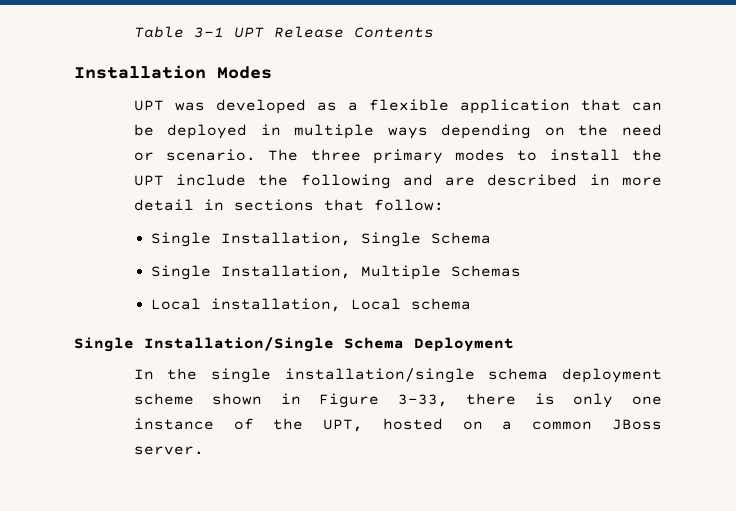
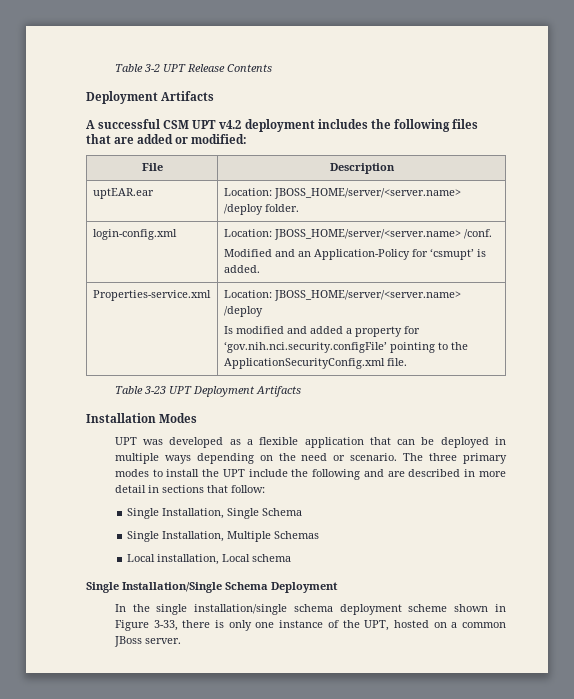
[133,26,224,38] Table 3-1 -> [114,64,160,72] Table 3-2
(434, 32) none -> [86,91,215,104] [86,119,478,132] [86,134,248,144] [141,163,163,171] [329,163,395,174] [92,188,154,199] [223,188,461,199] [223,204,299,215] [92,229,177,240] [223,229,492,240] [223,248,486,260] [223,265,260,273] [92,290,211,301] [223,290,461,301] [223,306,263,317] [223,326,420,337] [223,341,468,353] [223,358,407,369] [114,386,301,397] // Deployment Artifacts // A successful CSM UPT v4.2 deployment includes the following files that are added or modified: // File | Description // uptEAR.ear | Location: JBOSS_HOME/server/<server.name> /deploy folder. // login-config.xml | Location: JBOSS_HOME/server/<server.name> /conf. // Modified and an Application-Policy for ‘csmupt’ is added. // Properties-service.xml | Location: JBOSS_HOME/server/<server.name> /deploy // Is modified and added a property for ‘gov.nih.nci.security.configFile’ pointing to the ApplicationSecurityConfig.xml file. // Table 3-23 UPT Deployment Artifacts

